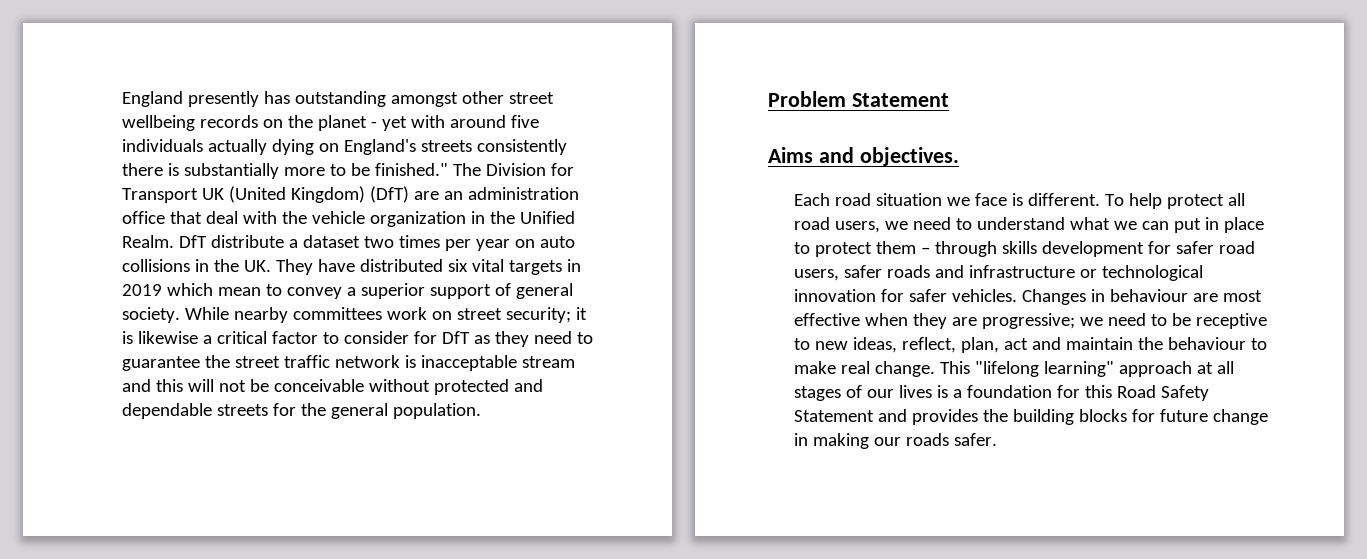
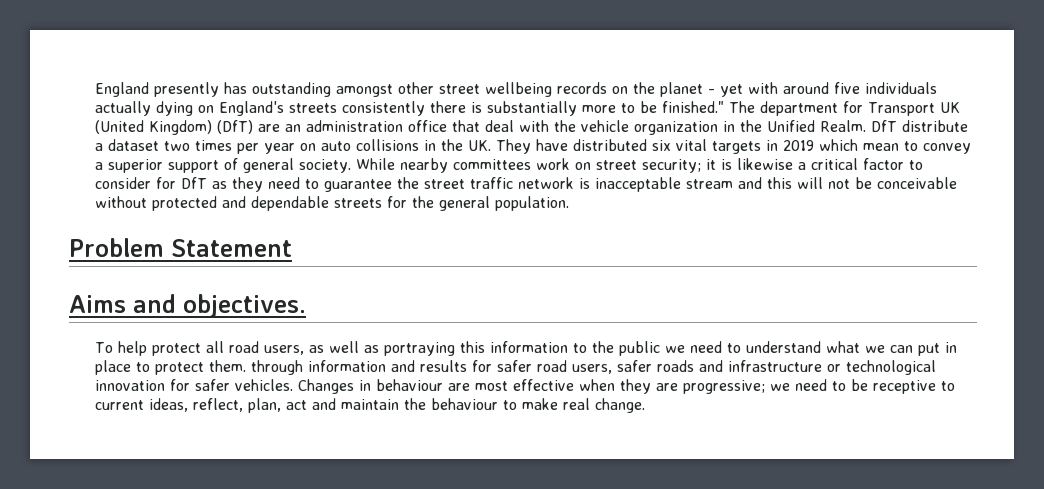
[485,163,546,176] Division -> [759,101,838,116] department
[793,193,1100,206] Each road situation we face is different. -> (306, 306) none
(880, 227) none -> [308,341,660,356] as well as portraying this information to the public
[875,241,1144,257] them – through skills development -> [208,360,467,375] them. through information and results
[814,341,848,350] new -> [94,400,144,410] current
[939,361,1234,377] [793,385,1209,401] [793,409,1268,425] [793,433,997,449] This "lifelong learning" approach at all stages of our lives is a foundation for this Road Safety Statement and provides the building blocks for future change in making our roads safer. -> (645, 405) none

